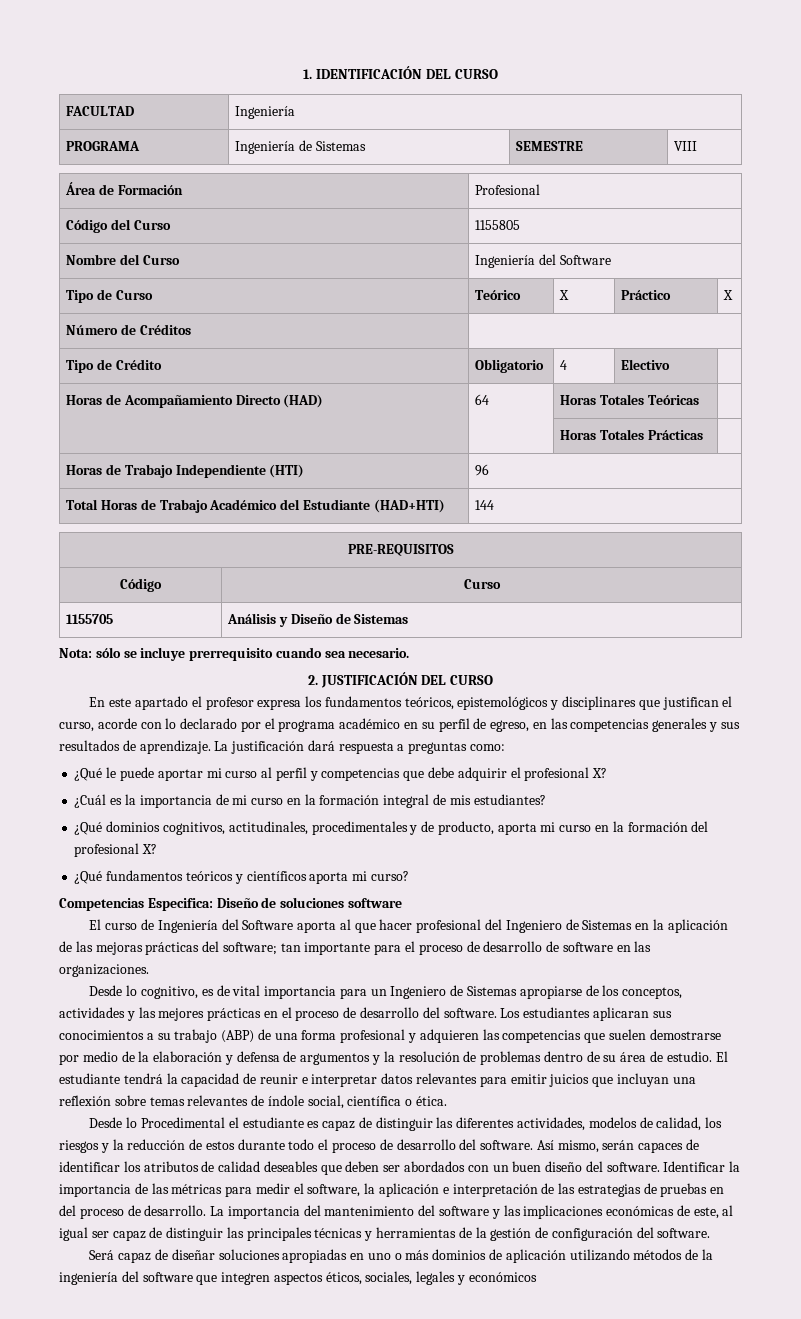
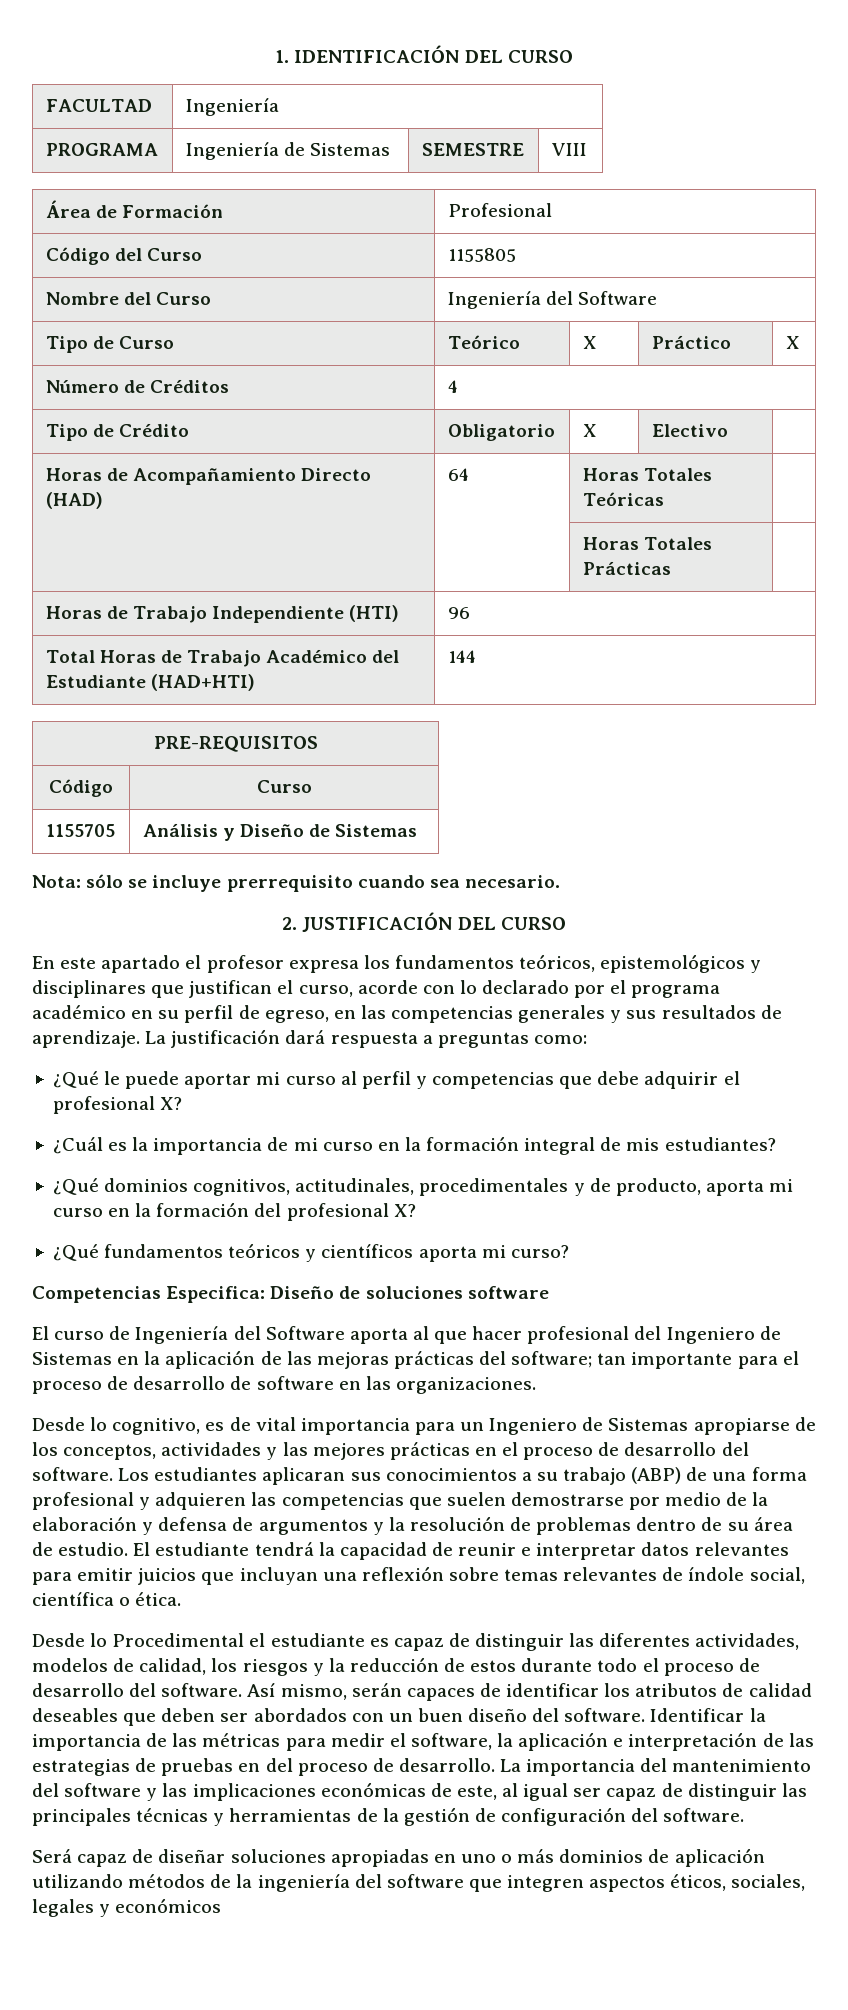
(191, 329) none -> [447,380,458,393] 4
[560,360,568,370] 4 -> [582,424,597,437] X

